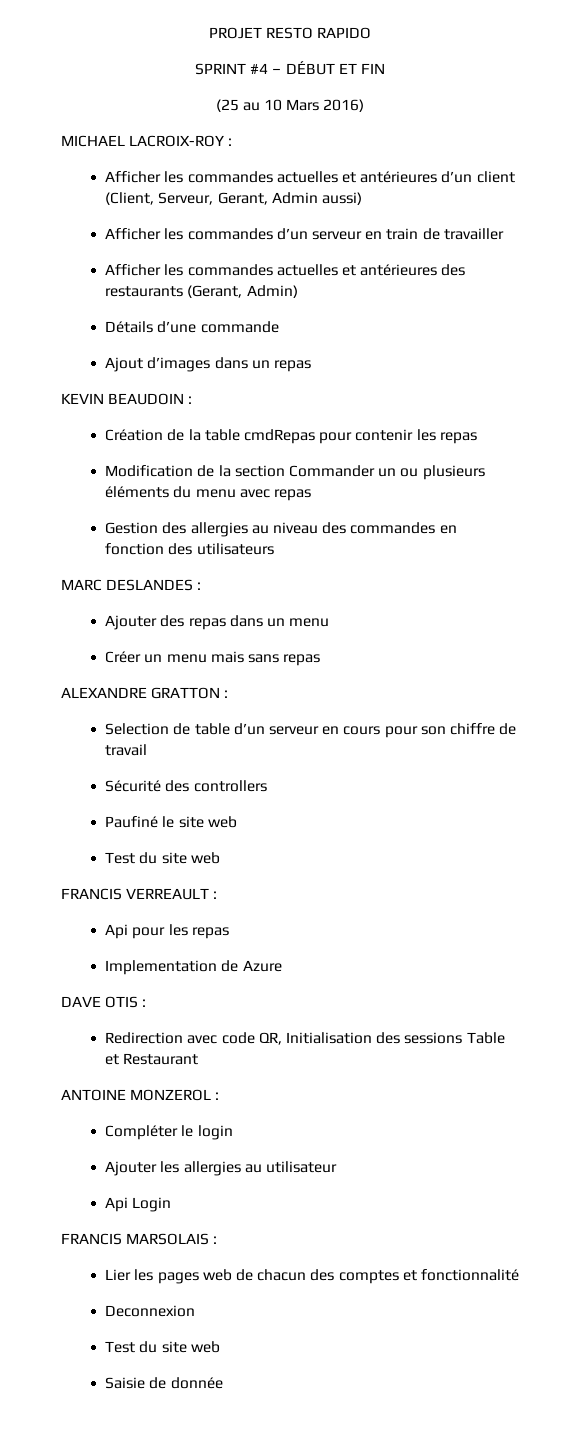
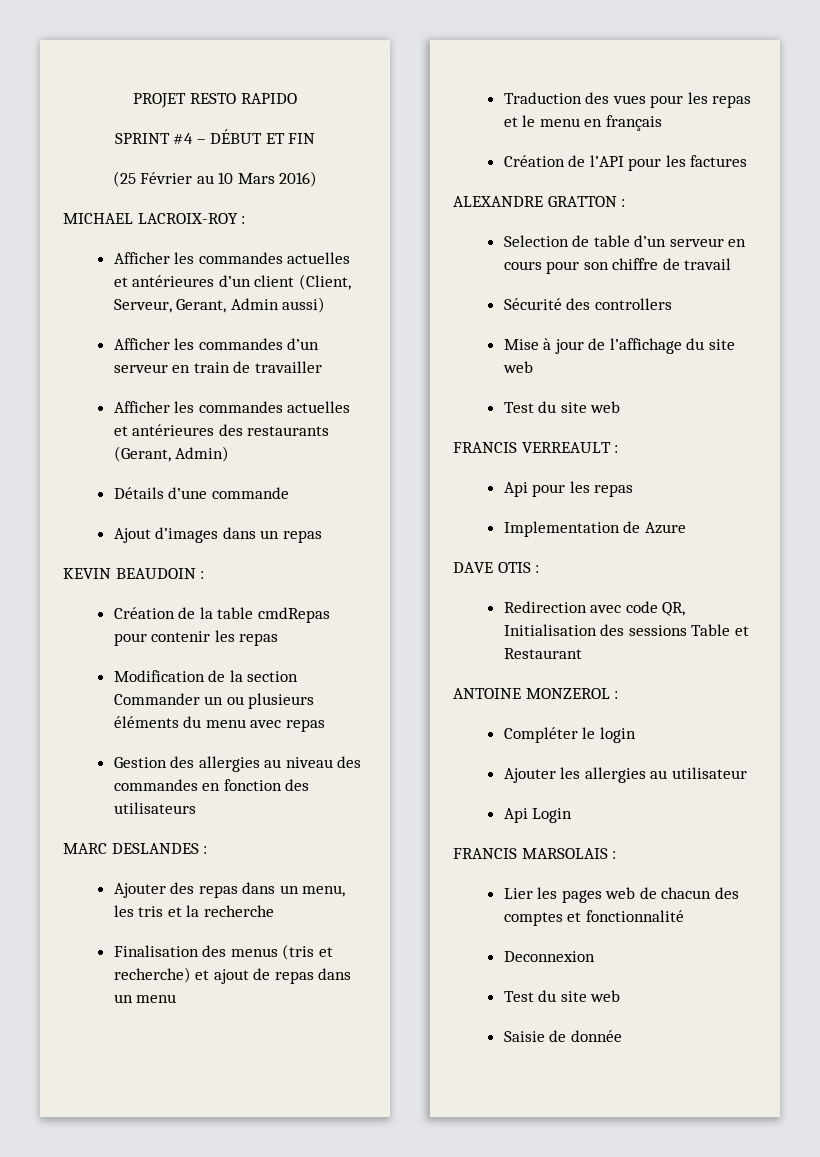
(239, 105) none -> [140,172,193,184] Février
[289,618,330,627] [105,651,321,666] menu // Créer un menu mais sans repas -> [302,885,346,897] [113,905,274,917] [113,944,333,960] [113,967,352,984] [113,994,177,1003] [503,92,752,108] [503,115,662,131] [503,155,748,171] menu, les tris et la recherche // Finalisation des menus (tris et recherche) et ajout de repas dans un menu // Traduction des vues pour les repas et le menu en français // Création de l’API pour les factures
[105,816,175,828] Paufiné le -> [503,338,705,354] Mise à jour de l’affichage du

